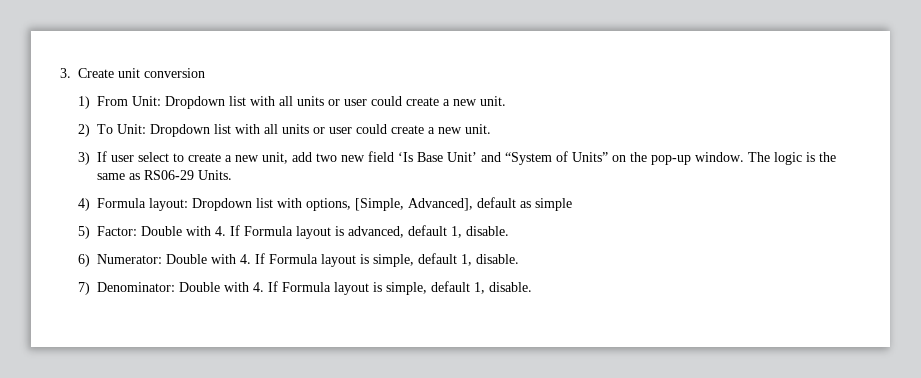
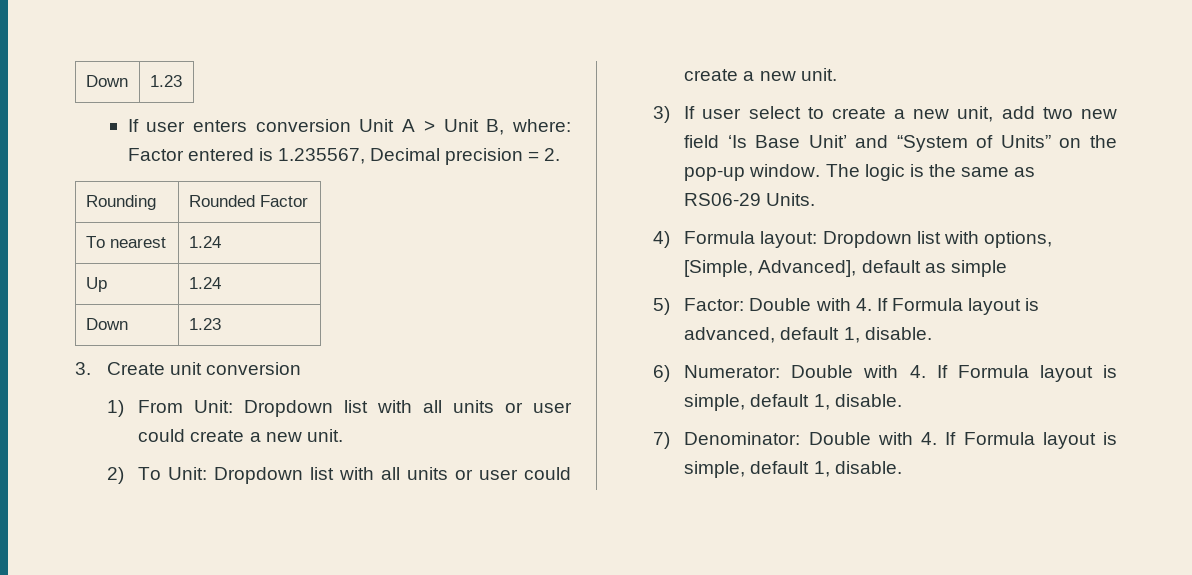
(60, 73) none -> [85,75,128,87] [149,75,182,87] [127,119,571,135] [127,148,561,165] [85,195,156,210] [188,195,308,207] [85,236,166,248] [188,236,221,248] [85,277,107,292] [188,277,221,289] [85,318,128,330] [188,318,221,330] Down | 1.23 // If user enters conversion Unit A > Unit B, where: Factor entered is 1.235567, Decimal precision = 2. // Rounding | Rounded Factor // To nearest | 1.24 // Up | 1.24 // Down | 1.23 //

